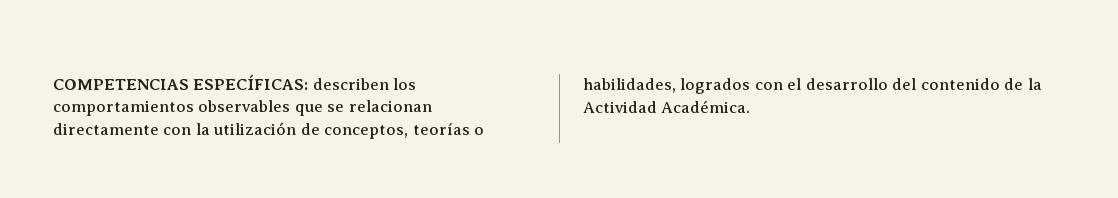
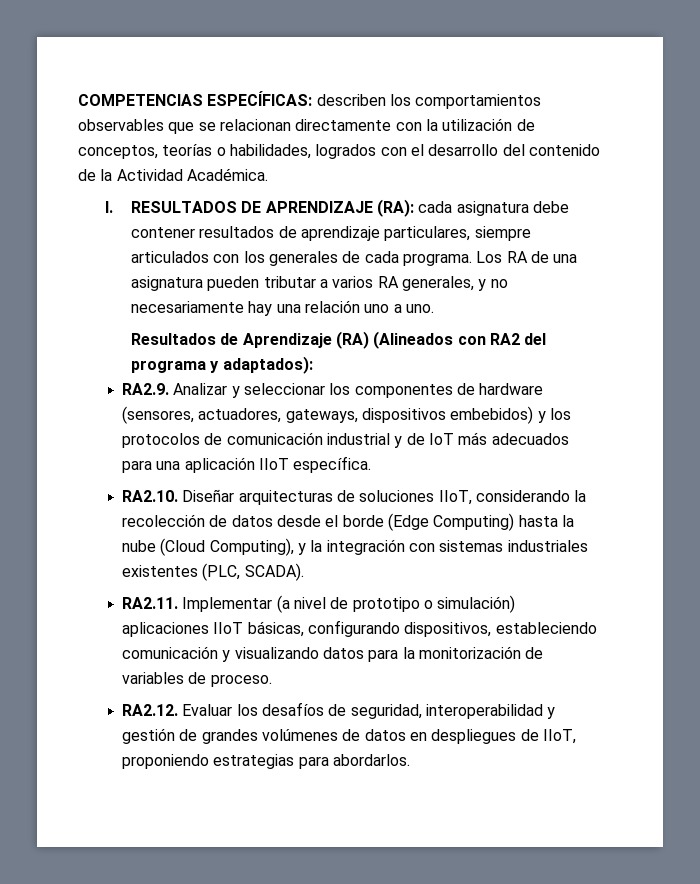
(751, 106) none -> [104,199,569,217] [131,226,531,241] [131,251,578,266] [131,276,508,291] [131,300,434,316] [131,331,547,349] [131,356,313,374] [122,383,544,398] [122,406,572,424] [122,432,569,448] [122,456,372,473] [122,489,587,505] [122,513,575,531] [122,538,588,556] [122,563,304,581] [122,595,516,613] [122,620,597,637] [122,646,544,662] [122,672,272,687] [122,702,556,719] [122,728,577,744] [122,754,411,769] // I. RESULTADOS DE APRENDIZAJE (RA): cada asignatura debe contener resultados de aprendizaje particulares, siempre articulados con los generales de cada programa. Los RA de una asignatura pueden tributar a varios RA generales, y no necesariamente hay una relación uno a uno. // Resultados de Aprendizaje (RA) (Alineados con RA2 del programa y adaptados): // RA2.9. Analizar y seleccionar los componentes de hardware (sensores, actuadores, gateways, dispositivos embebidos) y los protocolos de comunicación industrial y de IoT más adecuados para una aplicación IIoT específica. // RA2.10. Diseñar arquitecturas de soluciones IIoT, considerando la recolección de datos desde el borde (Edge Computing) hasta la nube (Cloud Computing), y la integración con sistemas industriales existentes (PLC, SCADA). // RA2.11. Implementar (a nivel de prototipo o simulación) aplicaciones IIoT básicas, configurando dispositivos, estableciendo comunicación y visualizando datos para la monitorización de variables de proceso. // RA2.12. Evaluar los desafíos de seguridad, interoperabilidad y gestión de grandes volúmenes de datos en despliegues de IIoT, proponiendo estrategias para abordarlos.

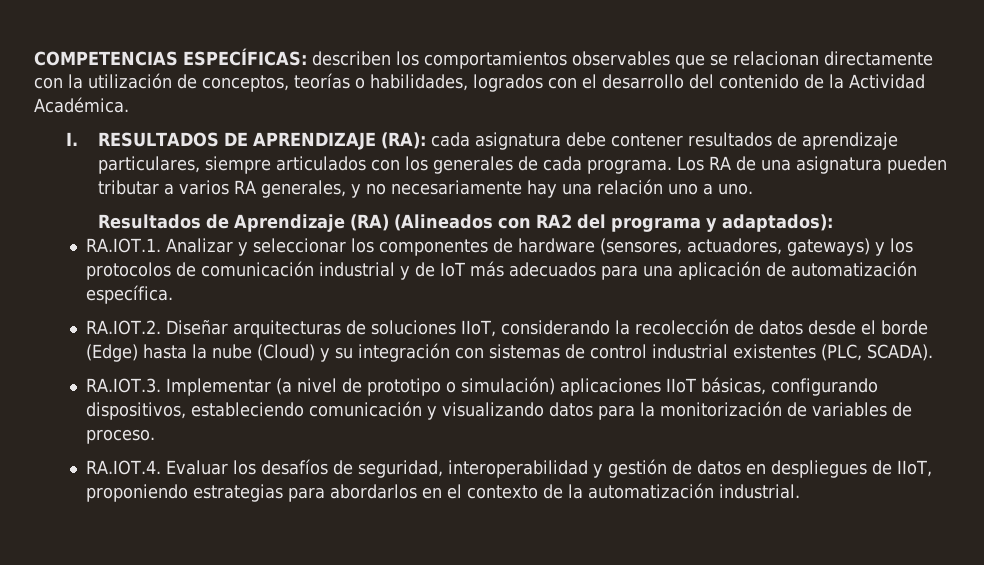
[122,383,170,395] RA2.9. -> [86,238,162,253] RA.IOT.1.
[285,406,534,424] gateways, dispositivos embebidos) -> [786,238,870,256] gateways)
[259,458,290,470] IIoT -> [766,261,918,277] de automatización
[122,490,179,502] RA2.10. -> [86,320,162,335] RA.IOT.2.
[388,513,515,531] (Edge Computing) -> [86,344,139,362] (Edge)
[160,538,588,556] (Cloud Computing), y la integración con sistemas industriales -> [257,343,729,362] (Cloud) y su integración con sistemas de control industrial
[122,597,179,609] RA2.11. -> [86,378,162,393] RA.IOT.3.
[122,704,179,716] RA2.12. -> [86,460,162,475] RA.IOT.4.
[201,729,361,744] grandes volúmenes de -> (692, 467) none
[333,754,411,766] abordarlos. -> [330,483,801,499] abordarlos en el contexto de la automatización industrial.

